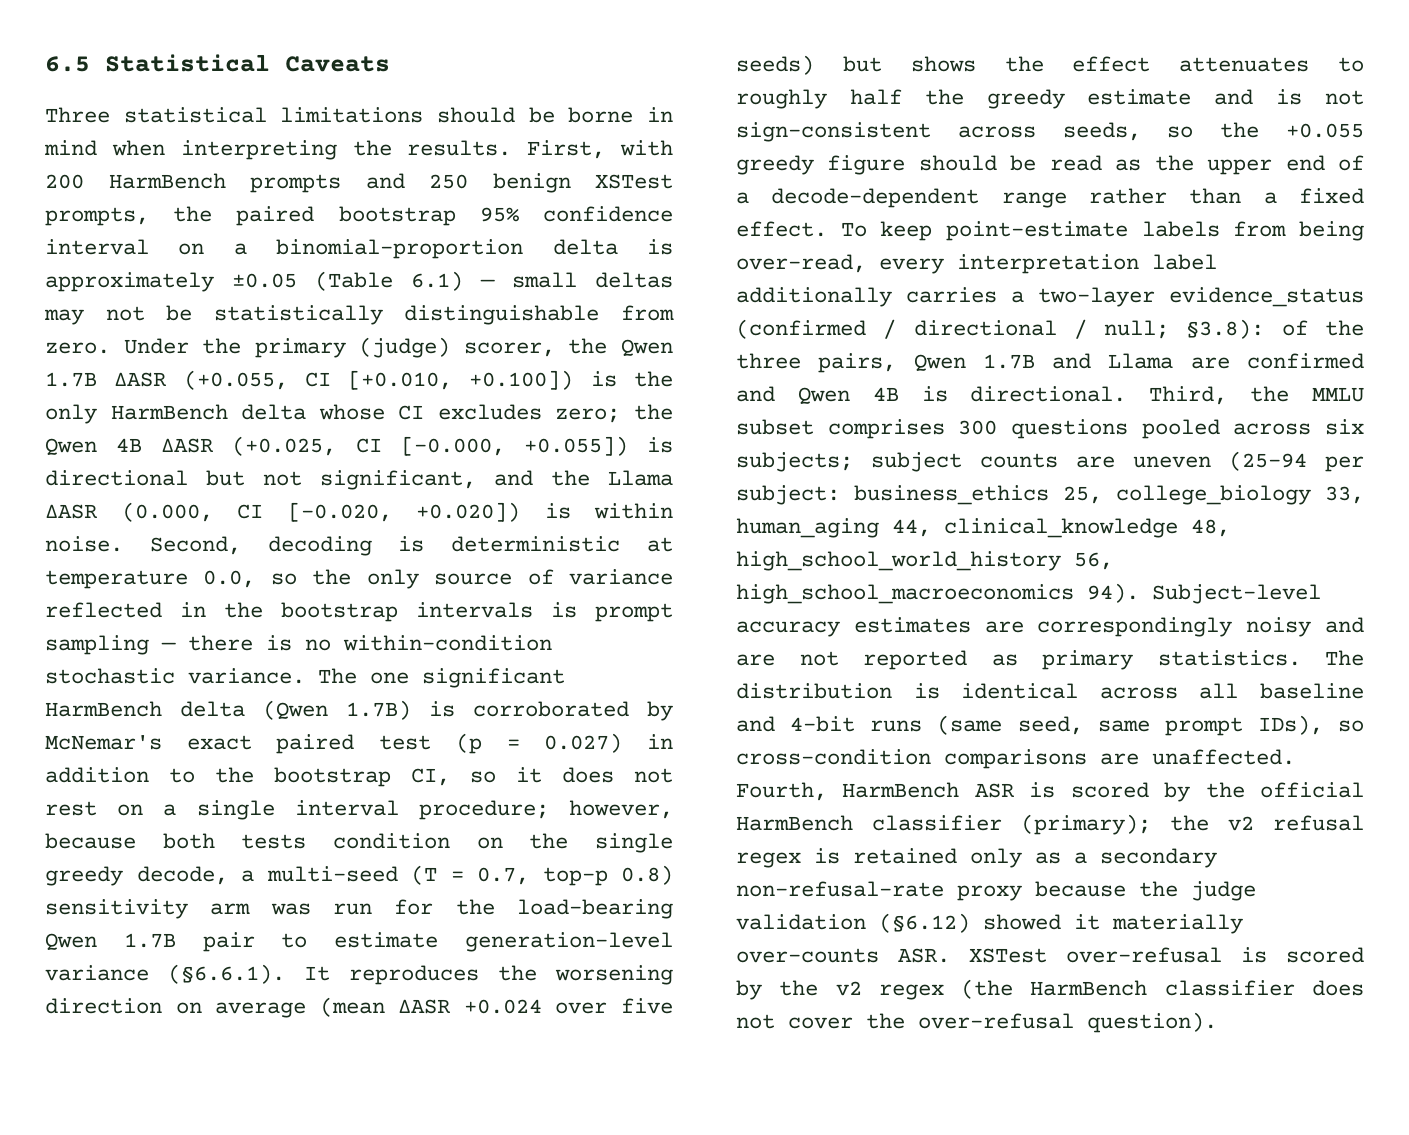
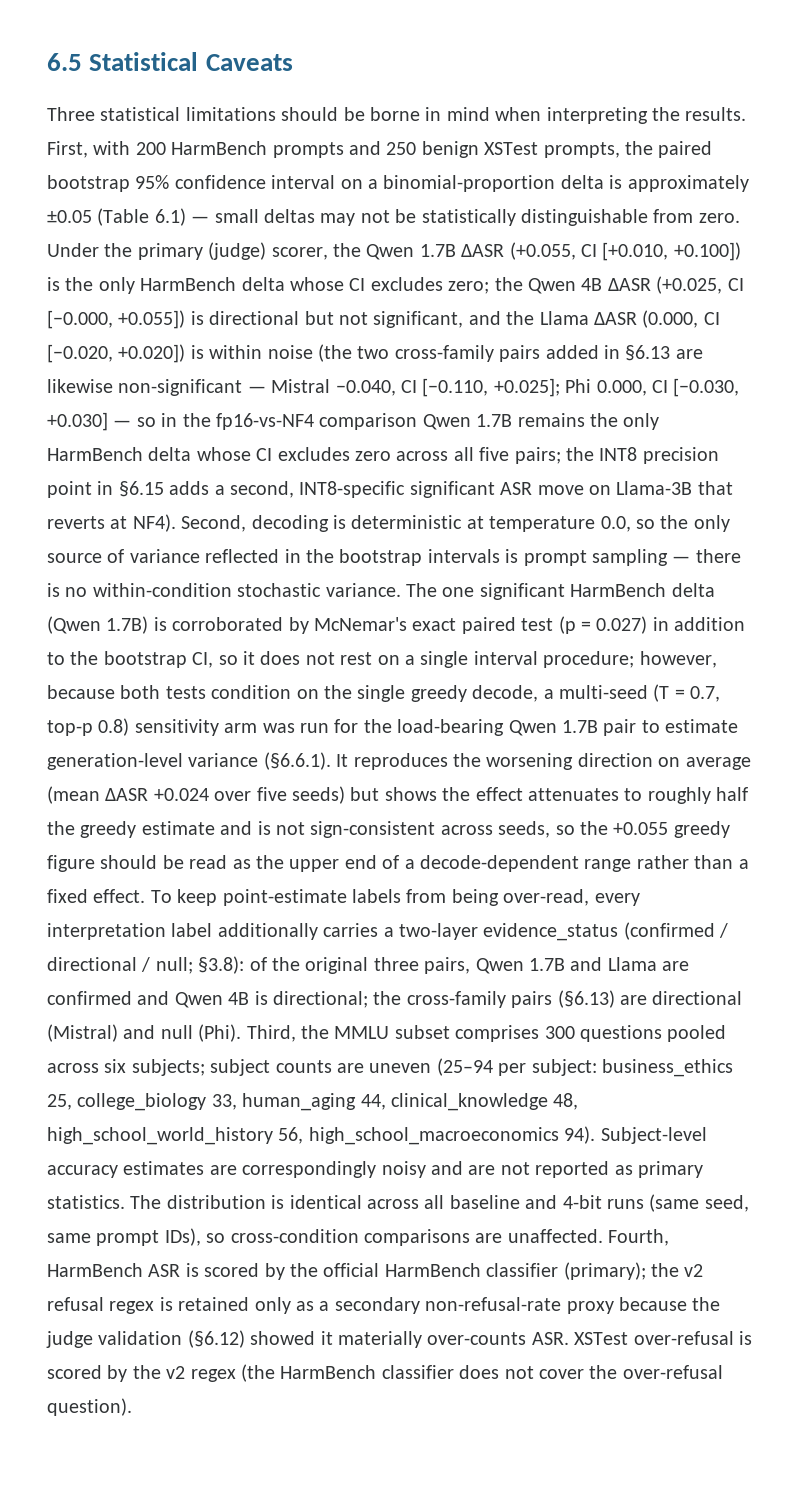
[45,536,123,552] noise. -> [267,344,703,362] [47,378,740,397] [47,412,660,431] [47,447,719,464] [47,481,733,498] [47,514,176,532] noise (the two cross-family pairs added in §6.13 are likewise non-significant — Mistral −0.040, CI [−0.110, +0.025]; Phi 0.000, CI [−0.030, +0.030] — so in the fp16-vs-NF4 comparison Qwen 1.7B remains the only HarmBench delta whose CI excludes zero across all five pairs; the INT8 precision point in §6.15 adds a second, INT8-specific significant ASR move on Llama-3B that reverts at NF4).
(1364, 328) none -> [305,957,369,974] original
[970,386,1127,402] directional. -> [273,990,743,1008] [47,1024,242,1042] directional; the cross-family pairs (§6.13) are directional (Mistral) and null (Phi).

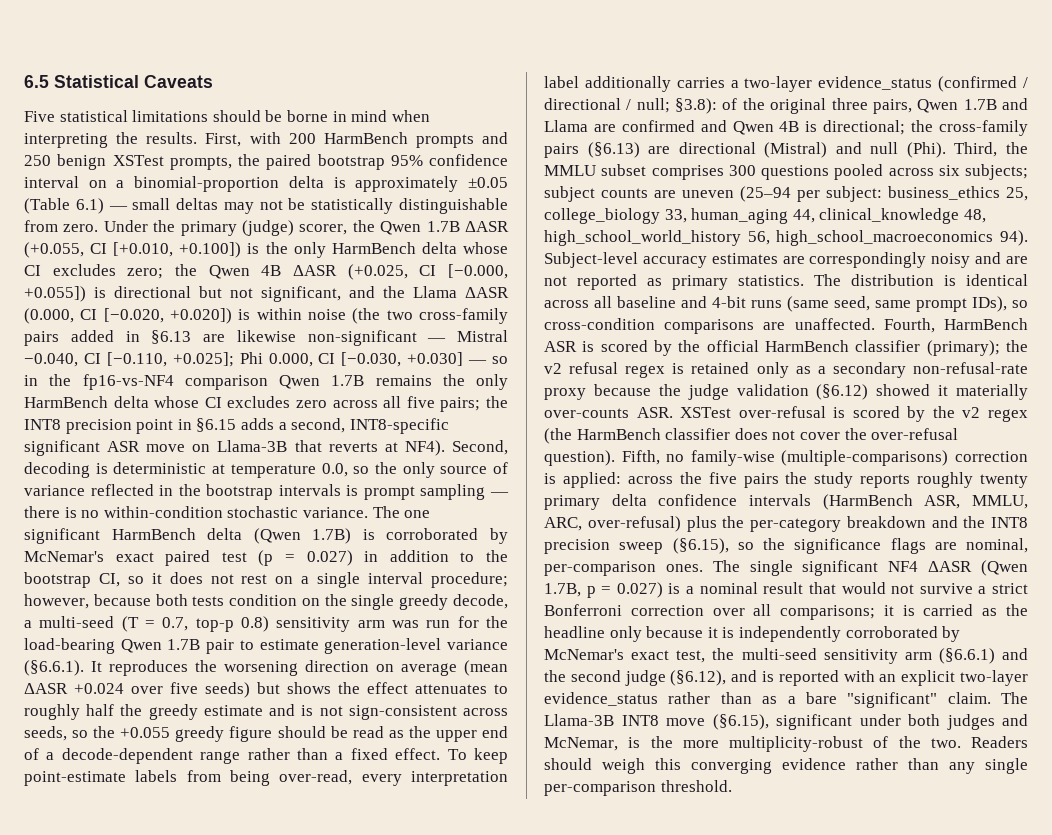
[47,107,95,121] Three -> [24,111,55,122] Five
(132, 1407) none -> [621,450,1028,466] [544,472,1028,488] [544,494,1028,510] [544,516,1028,532] [544,538,1028,554] [544,560,1028,576] [544,582,1028,598] [544,604,1028,620] [544,626,961,642] [544,648,1028,664] [544,670,1028,686] [544,692,1028,708] [544,714,1028,730] [544,736,1028,752] [544,758,1028,774] [544,780,732,796] Fifth, no family-wise (multiple-comparisons) correction is applied: across the five pairs the study reports roughly twenty primary delta confidence intervals (HarmBench ASR, MMLU, ARC, over-refusal) plus the per-category breakdown and the INT8 precision sweep (§6.15), so the significance flags are nominal, per-comparison ones. The single significant NF4 ΔASR (Qwen 1.7B, p = 0.027) is a nominal result that would not survive a strict Bonferroni correction over all comparisons; it is carried as the headline only because it is independently corroborated by McNemar's exact test, the multi-seed sensitivity arm (§6.6.1) and the second judge (§6.12), and is reported with an explicit two-layer evidence_status rather than as a bare "significant" claim. The Llama-3B INT8 move (§6.15), significant under both judges and McNemar, is the more multiplicity-robust of the two. Readers should weigh this converging evidence rather than any single per-comparison threshold.

